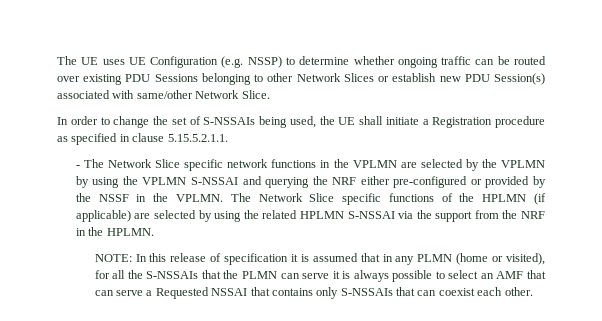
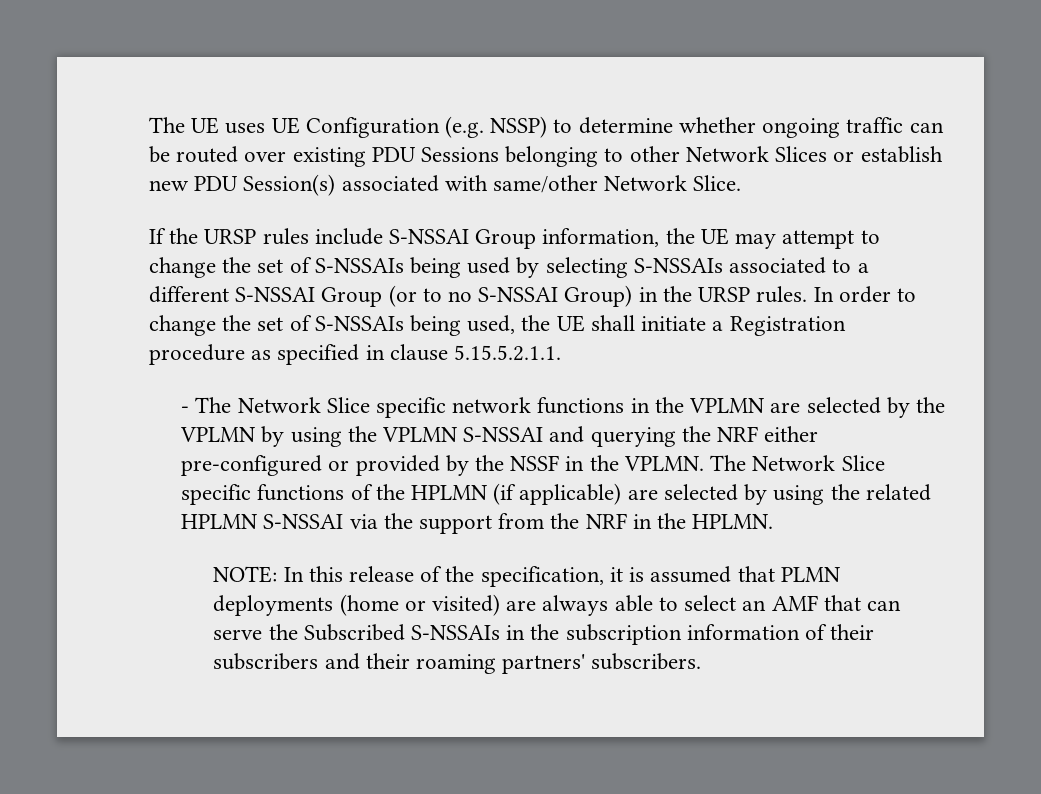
(270, 94) none -> [149,228,880,249] [149,257,869,278] [149,285,808,307] If the URSP rules include S-NSSAI Group information, the UE may attempt to change the set of S-NSSAIs being used by selecting S-NSSAIs associated to a different S-NSSAI Group (or to no S-NSSAI Group) in the URSP rules.
[224,253,289,265] specification -> [445,566,604,587] the specification,
[382,253,545,265] [94,270,433,282] in any PLMN (home or visited), for all the S-NSSAIs that the PLMN can serve it is always possible -> [780,567,841,582] [213,594,653,616] PLMN deployments (home or visited) are always able
[146,287,533,299] a Requested NSSAI that contains only S-NSSAIs that can coexist each other. -> [268,624,875,645] [213,653,702,674] the Subscribed S-NSSAIs in the subscription information of their subscribers and their roaming partners' subscribers.

